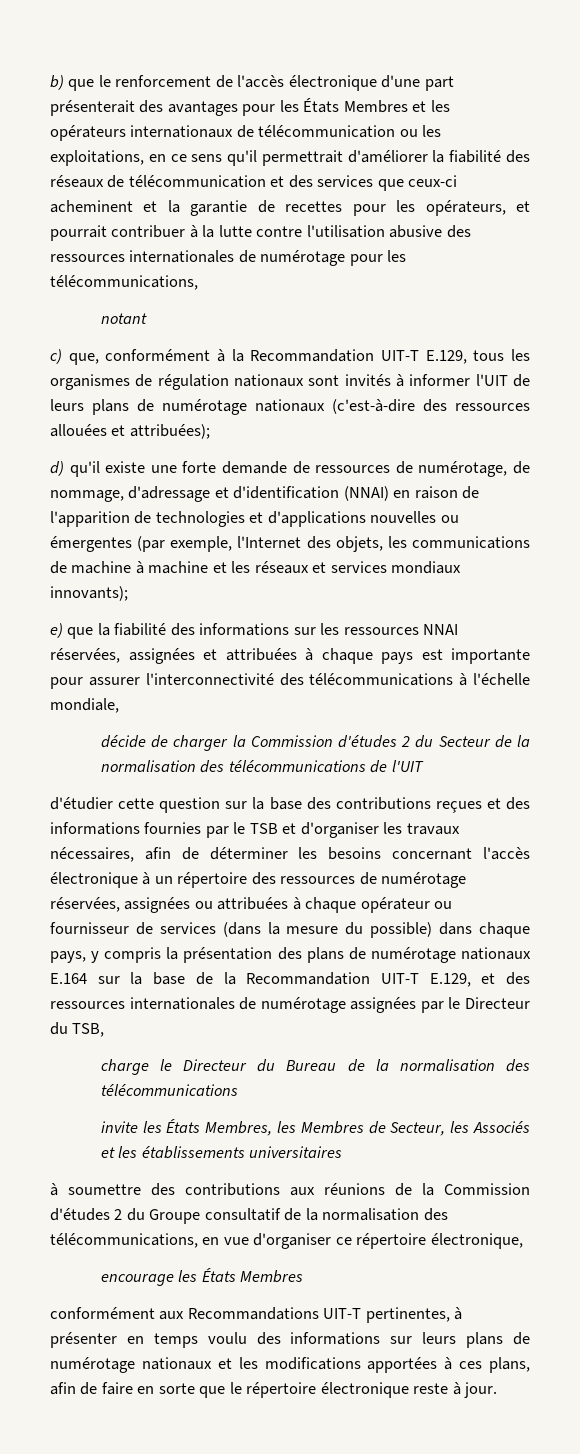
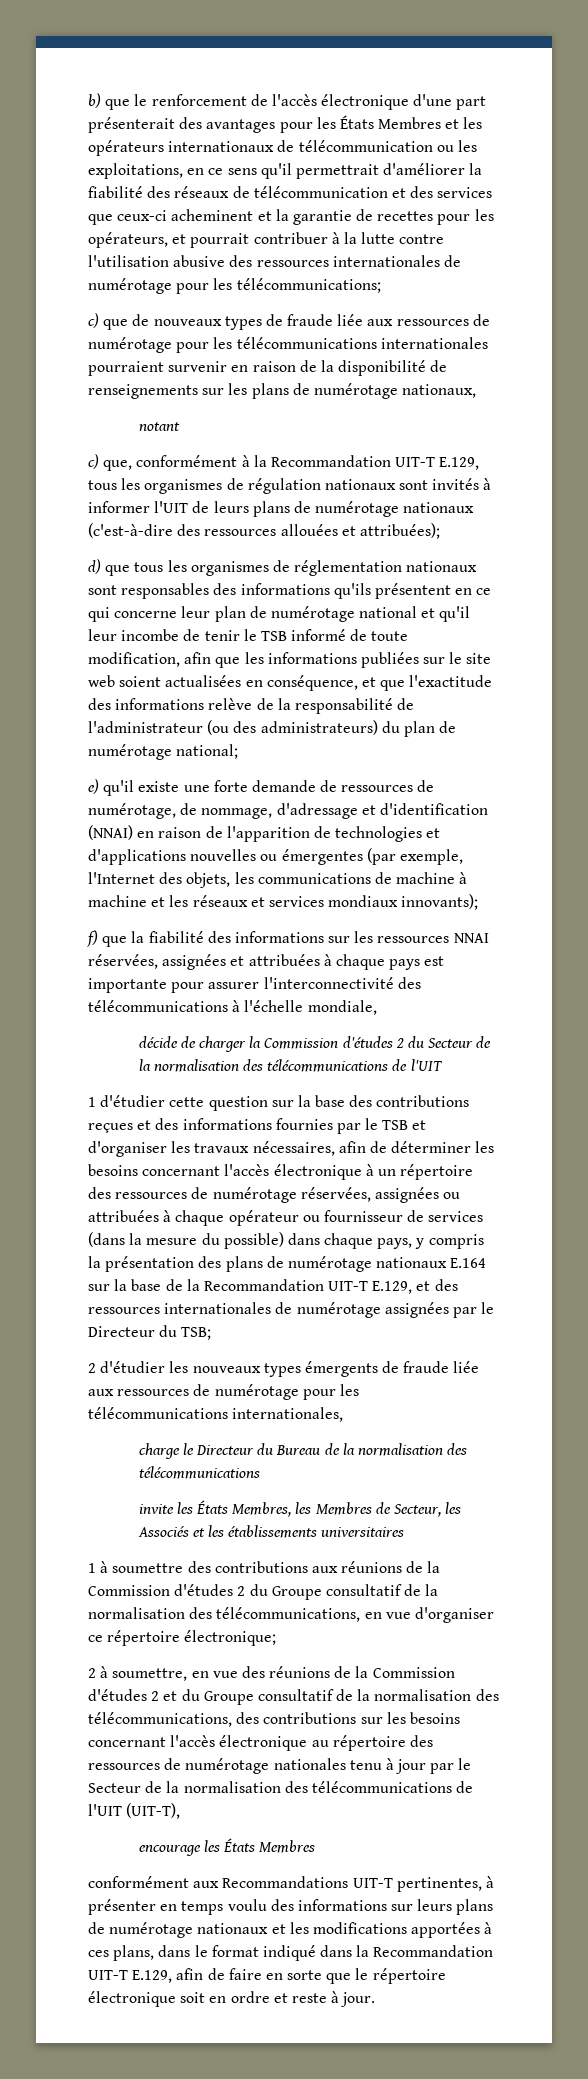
[50,275,198,290] télécommunications, -> [236,278,381,293] [88,313,490,330] [88,337,488,353] [88,360,448,376] [88,383,477,399] télécommunications; // c) que de nouveaux types de fraude liée aux ressources de numérotage pour les télécommunications internationales pourraient survenir en raison de la disponibilité de renseignements sur les plans de numérotage nationaux,
(64, 468) none -> [105,560,478,576] [88,583,492,599] [88,606,471,622] [88,629,409,641] [88,652,492,668] [88,675,493,691] [88,698,415,714] [88,720,457,737] [88,744,239,760] [88,779,99,794] que tous les organismes de réglementation nationaux sont responsables des informations qu'ils présentent en ce qui concerne leur plan de numérotage national et qu'il leur incombe de tenir le TSB informé de toute modification, afin que les informations publiées sur le site web soient actualisées en conséquence, et que l'exactitude des informations relève de la responsabilité de l'administrateur (ou des administrateurs) du plan de numérotage national; // e)
[50,623,63,638] e) -> [87,930,98,947] f)
(424, 766) none -> [88,1097,96,1107] 1
[72,1023,105,1037] TSB, -> [181,1327,212,1340] [88,1361,480,1377] [88,1384,359,1400] [88,1407,344,1422] TSB; // 2 d'étudier les nouveaux types émergents de fraude liée aux ressources de numérotage pour les télécommunications internationales,
(343, 1152) none -> [88,1563,96,1573] 1
[430,1233,523,1249] électronique, -> [184,1630,277,1646] [88,1666,455,1681] [88,1689,499,1705] [88,1712,460,1727] [88,1735,433,1751] [88,1758,472,1774] [88,1781,474,1793] [88,1803,181,1819] électronique; // 2 à soumettre, en vue des réunions de la Commission d'études 2 et du Groupe consultatif de la normalisation des télécommunications, des contributions sur les besoins concernant l'accès électronique au répertoire des ressources de numérotage nationales tenu à jour par le Secteur de la normalisation des télécommunications de l'UIT (UIT-T),
(530, 1365) none -> [158,1945,494,1961] [88,1970,173,1983] dans le format indiqué dans la Recommandation UIT-T E.129,
(409, 1390) none -> [180,1991,288,2003] soit en ordre et

